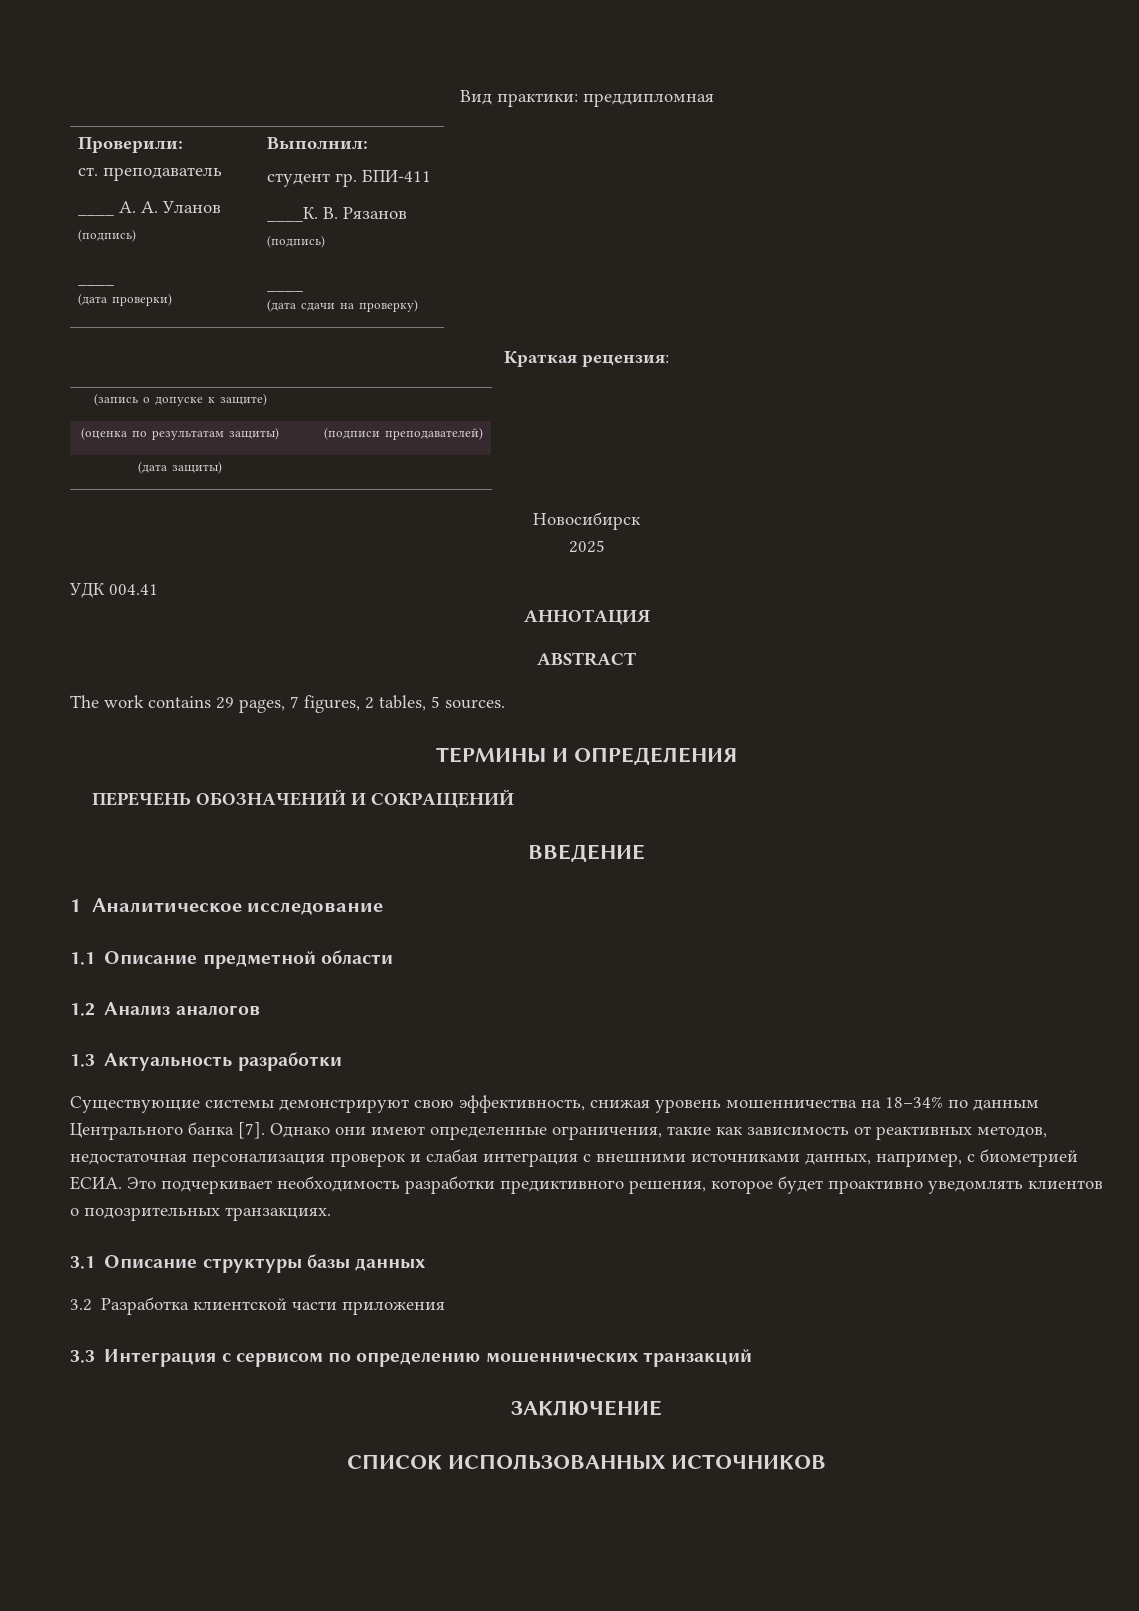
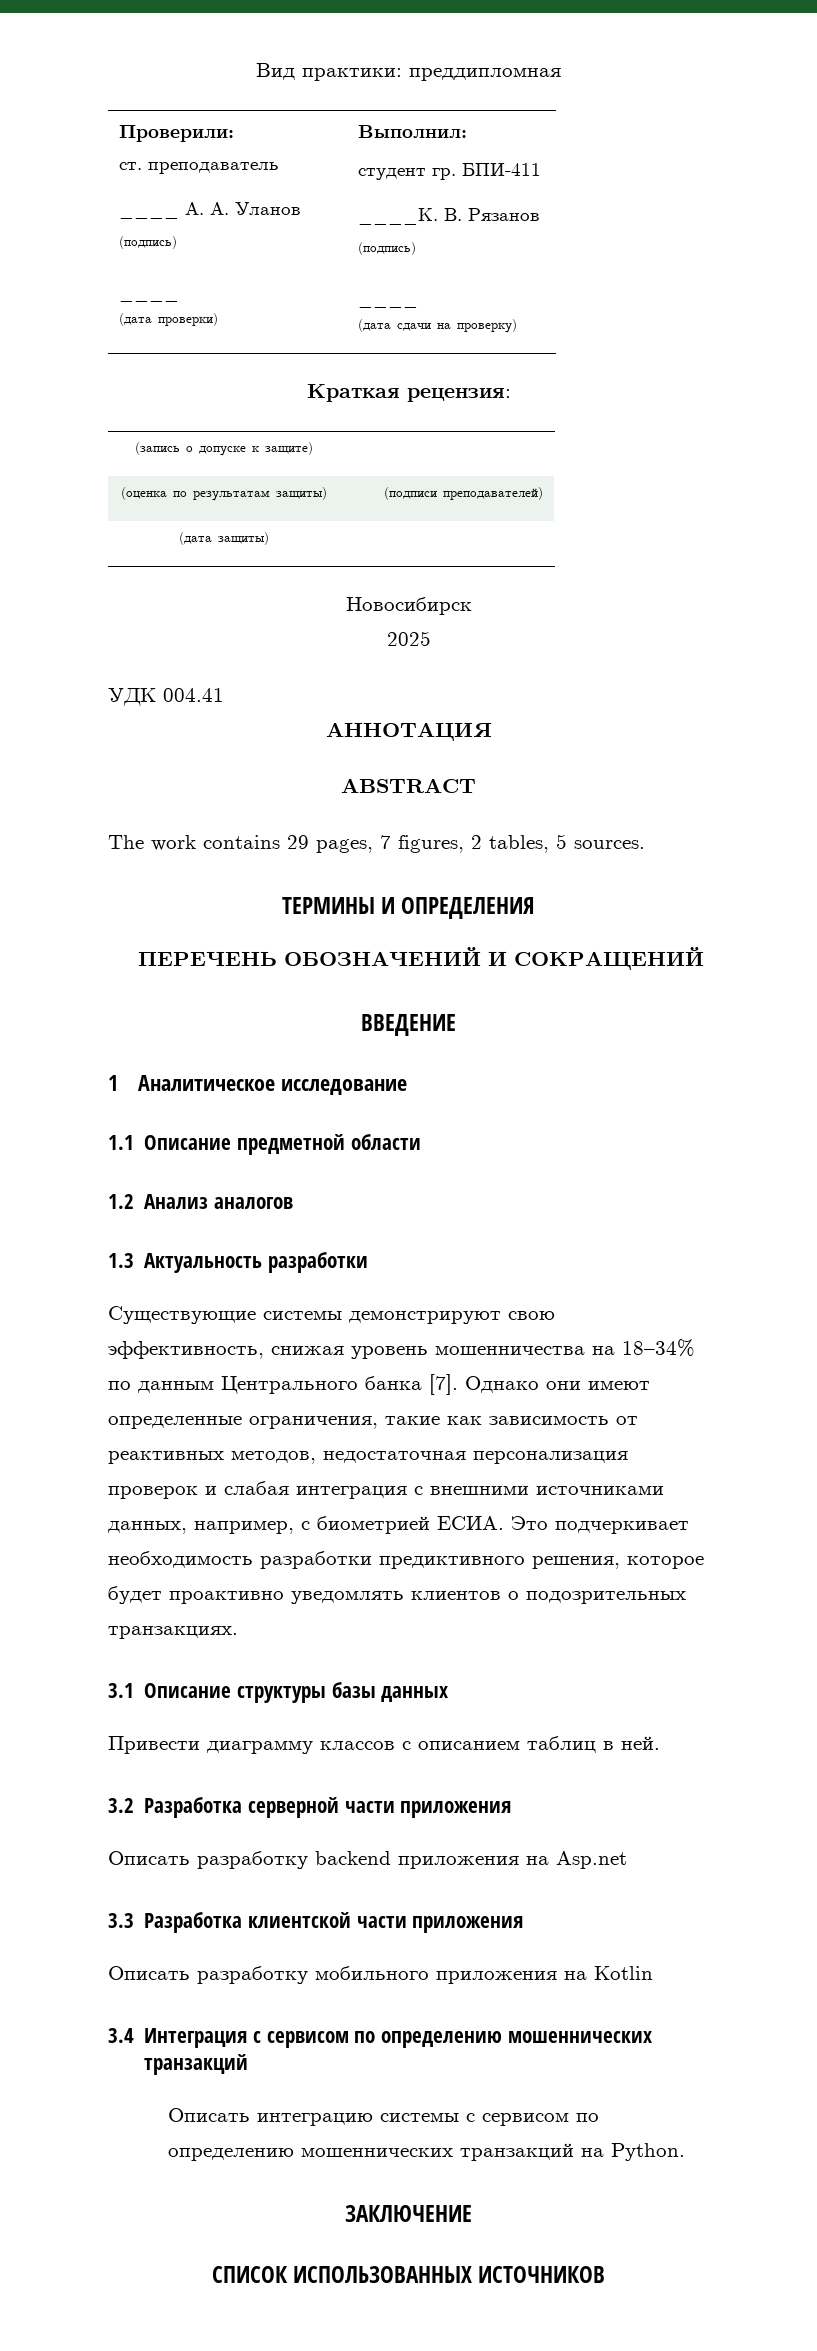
[70,1297,446,1315] [70,1350,95,1363] 3.2 Разработка клиентской части приложения // 3.3 -> [108,1736,660,1754] [108,1797,512,1818] [108,1851,627,1869] [108,1912,524,1933] [108,1966,653,1984] [108,2028,134,2043] Привести диаграмму классов с описанием таблиц в ней. // 3.2 Разработка серверной части приложения // Описать разработку backend приложения на Asp.net // 3.3 Разработка клиентской части приложения // Описать разработку мобильного приложения на Kotlin // 3.4
(752, 1358) none -> [168,2108,600,2126] [168,2143,686,2161] // Описать интеграцию системы с сервисом по определению мошеннических транзакций на Python.

